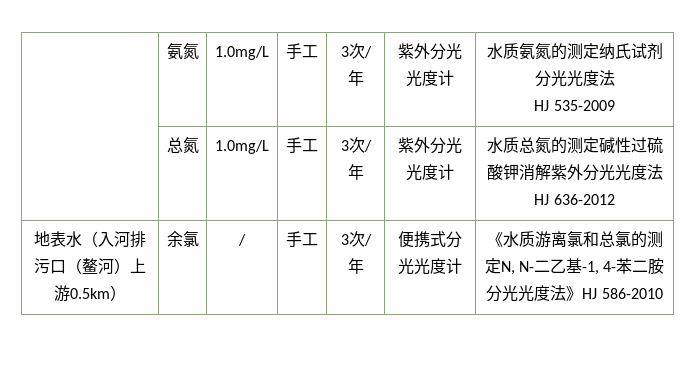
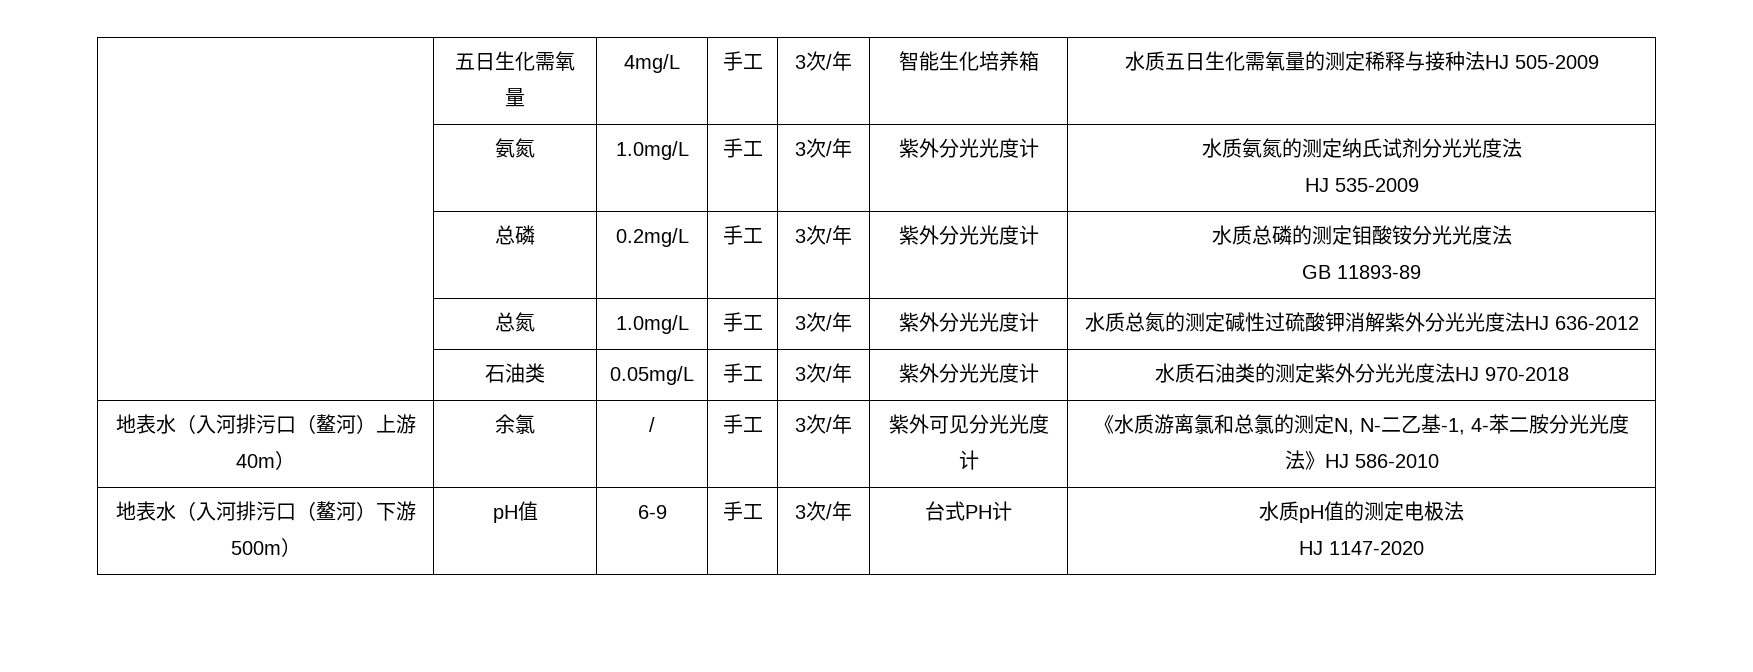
(166, 51) none -> [455,51,575,71] [505,88,525,107] [624,54,680,73] [722,51,763,71] [795,51,852,71] [898,51,1039,71] [1124,51,1599,71] | 五日生化需氧量 | 4mg/L | 手工 | 3次/年 | 智能生化培养箱 | 水质五日生化需氧量的测定稀释与接种法HJ 505-2009 //
(615, 105) none -> [495,225,535,245] [615,228,689,247] [722,225,763,245] [795,225,852,245] [898,225,1039,245] [1211,225,1512,245] [1302,265,1421,279] // | 总磷 | 0.2mg/L | 手工 | 3次/年 | 紫外分光光度计 | 水质总磷的测定钼酸铵分光光度法 // GB 11893-89
(615, 199) none -> [485,363,545,383] [610,366,694,385] [722,363,763,383] [795,363,852,383] [898,363,1039,383] [1154,363,1569,383] // | 石油类 | 0.05mg/L | 手工 | 3次/年 | 紫外分光光度计 | 水质石油类的测定紫外分光光度法HJ 970-2018
[70,288,110,299] 0.5km -> [236,454,275,468] 40m
[398,231,446,248] 便携式 -> [888,414,969,434] 紫外可见
(663, 293) none -> [115,501,416,521] [230,537,301,557] [492,501,538,523] [637,505,667,519] [722,501,763,521] [795,501,852,521] [925,501,1012,521] [1259,501,1464,523] [1299,541,1424,555] // 地表水（入河排污口（鳌河）下游500m） | pH值 | 6-9 | 手工 | 3次/年 | 台式PH计 | 水质pH值的测定电极法 // HJ 1147-2020

